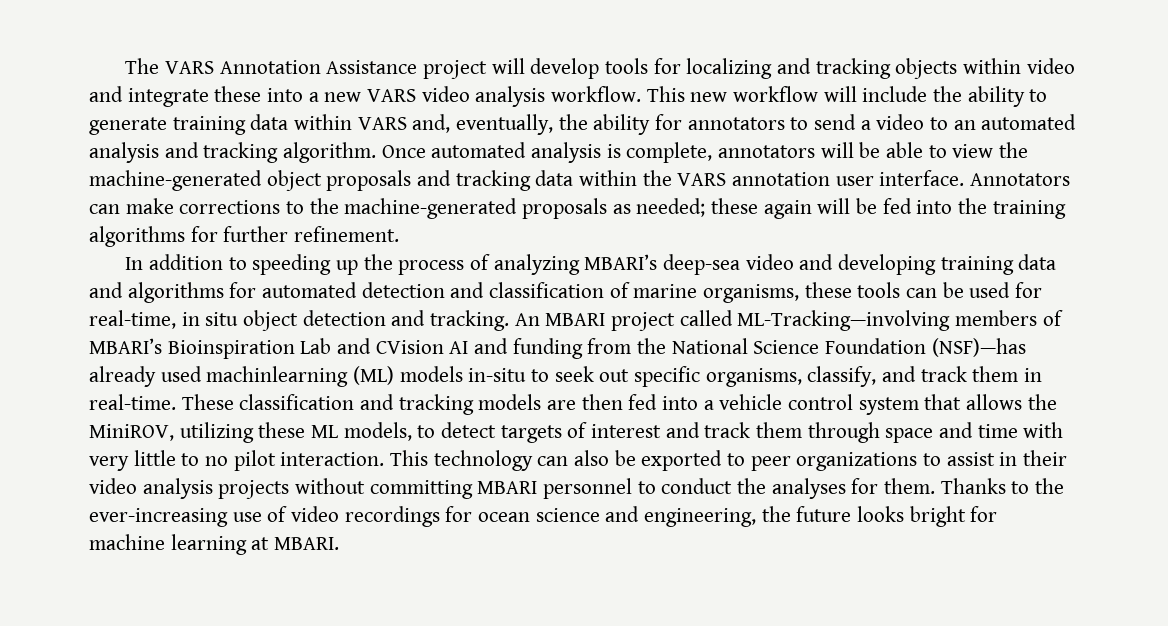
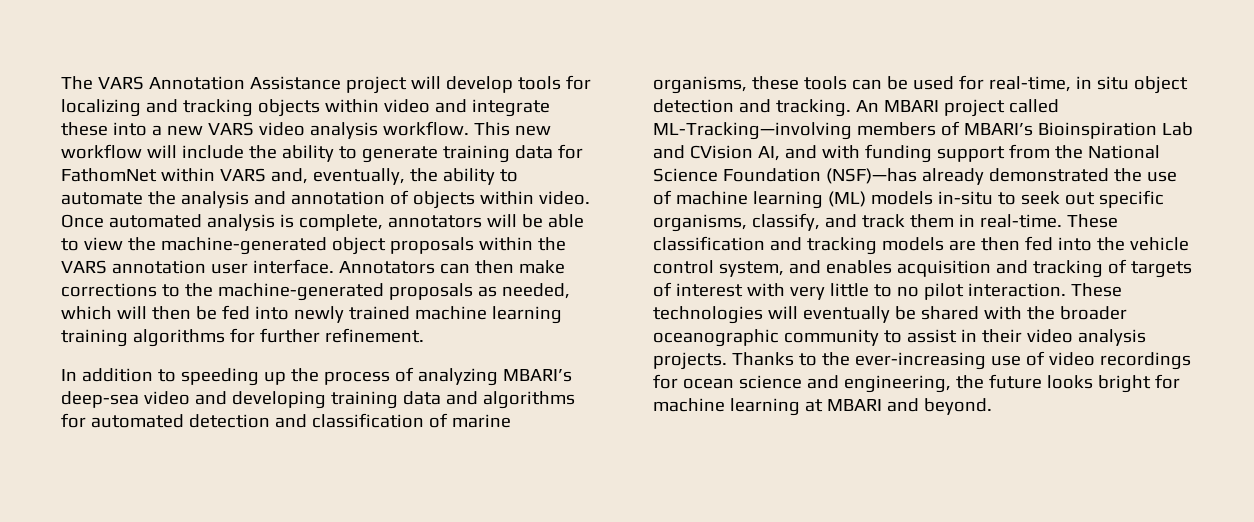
(289, 122) none -> [557,144,583,159] [61,168,157,182] for FathomNet
[655,114,1077,130] [89,142,377,163] for annotators to send a video to an automated analysis and tracking algorithm. -> [499,169,518,182] [61,190,590,209] to automate the analysis and annotation of objects within video.
[417,170,574,191] and tracking data -> (474, 245) none
(120, 209) none -> [474,260,514,274] then
[636,198,988,219] needed; these again will be fed into the -> [501,283,570,299] [61,305,562,324] needed, which will then be fed into newly trained machine learning
[449,338,583,359] AI and funding -> [757,144,1005,163] AI, and with funding support
[160,366,349,387] used machinlearning -> [988,168,1177,182] [653,190,823,209] demonstrated the use of machine learning
[703,400,714,410] a -> [1096,237,1125,251] the
[858,394,1057,415] [89,422,1018,443] system that allows the MiniROV, utilizing these ML models, to detect targets of interest and track them through space and time -> [718,259,1192,278] [653,282,743,297] system, and enables acquisition and tracking of targets of interest
[390,450,918,471] This technology can also be exported to peer organizations -> [1070,283,1122,297] [653,306,1127,324] [653,329,879,347] These technologies will eventually be shared with the broader oceanographic community
[218,478,936,499] projects without committing MBARI personnel to conduct the analyses for them. -> [653,352,727,370] projects.
[274,537,340,550] MBARI. -> [826,398,992,415] MBARI and beyond.

